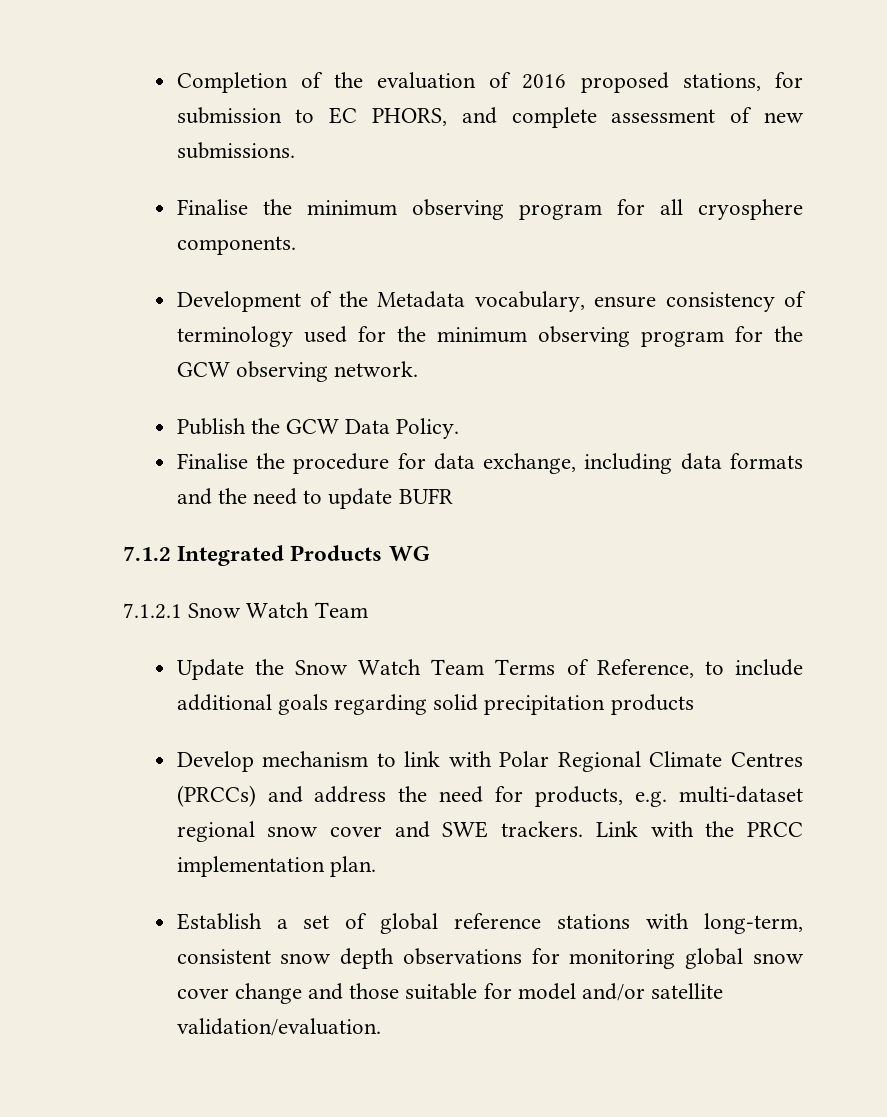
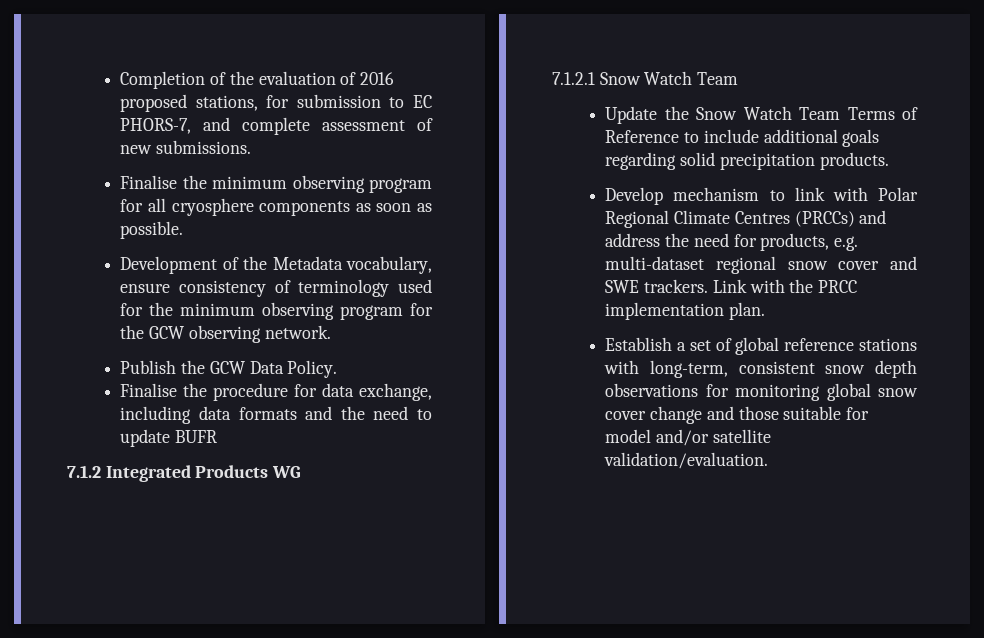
[372,108,448,126] PHORS, -> [120,118,192,134] PHORS-7,
[176,236,296,255] components. -> [259,201,432,216] [120,221,184,239] components as soon as possible.
[596,659,694,678] Reference, -> [605,130,680,143] Reference
[610,694,694,715] products -> [819,152,889,170] products.

